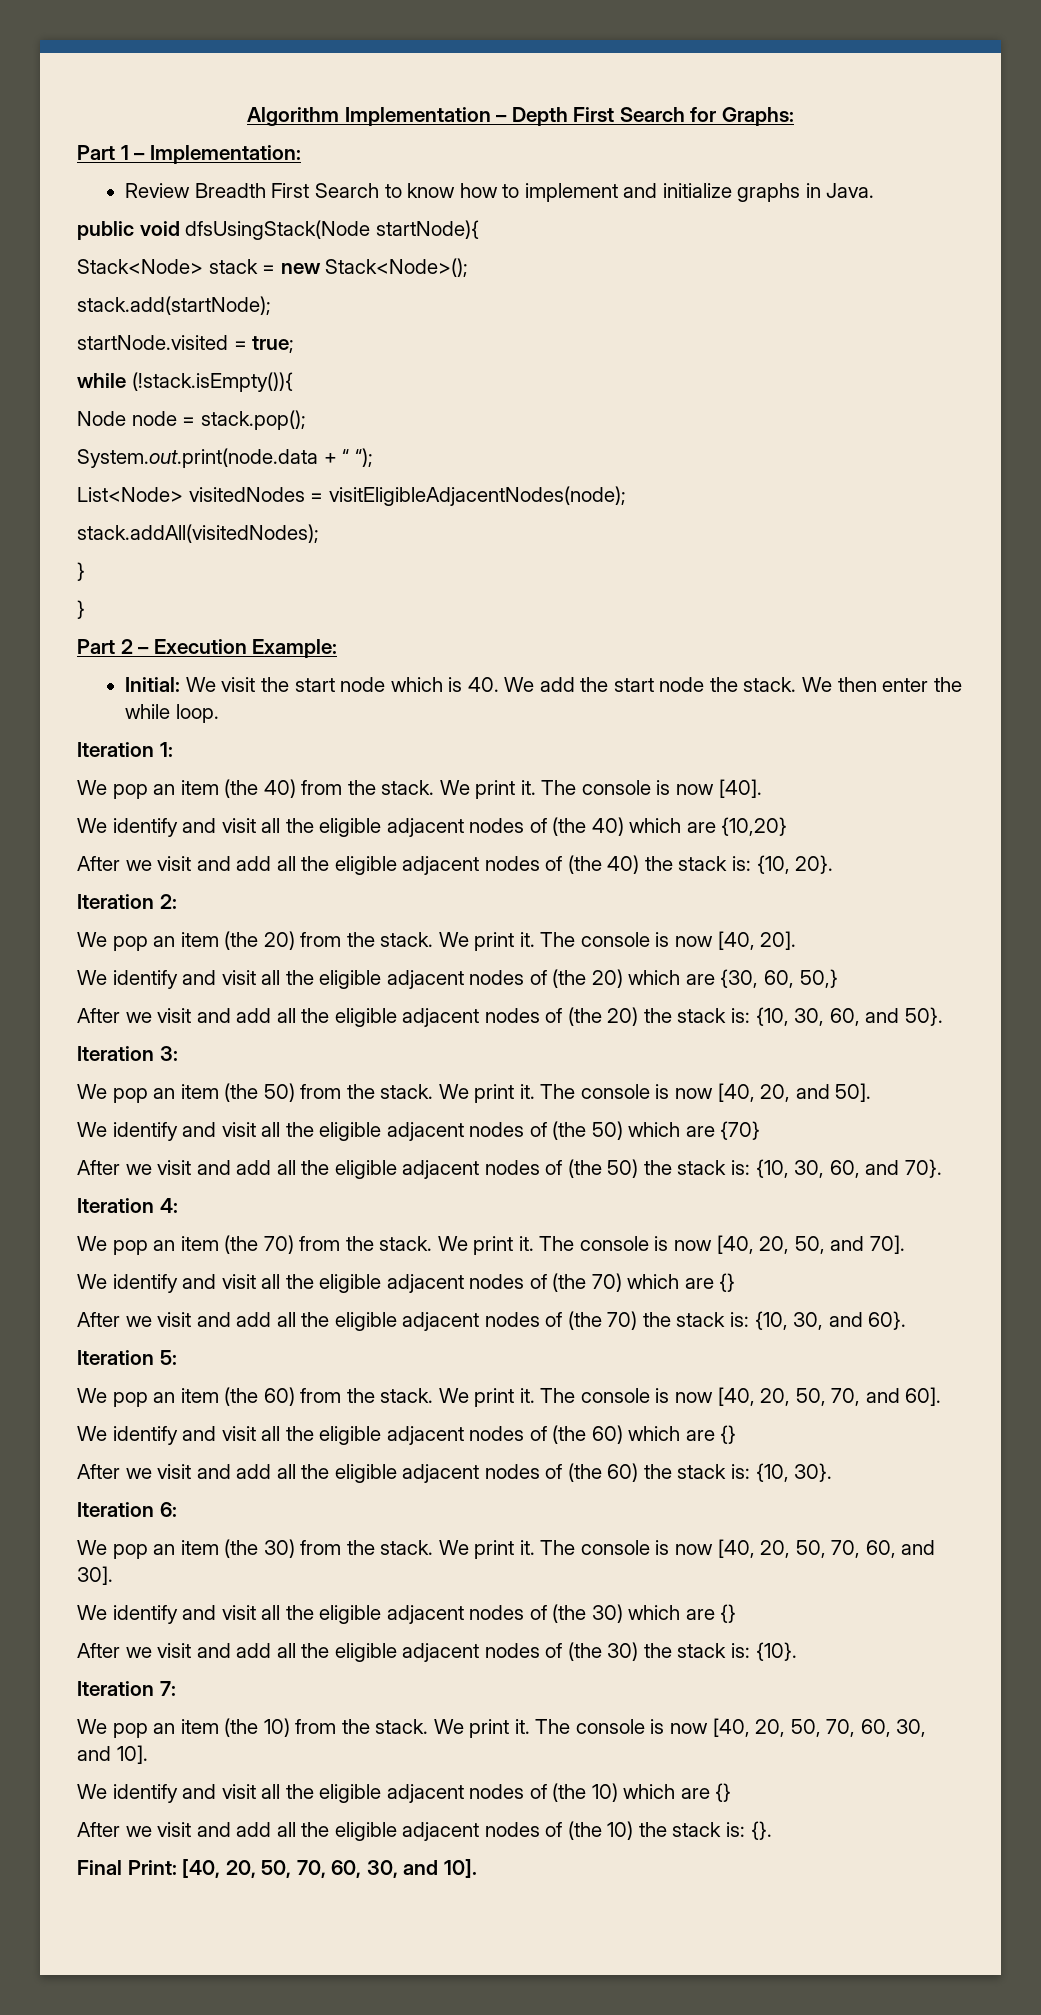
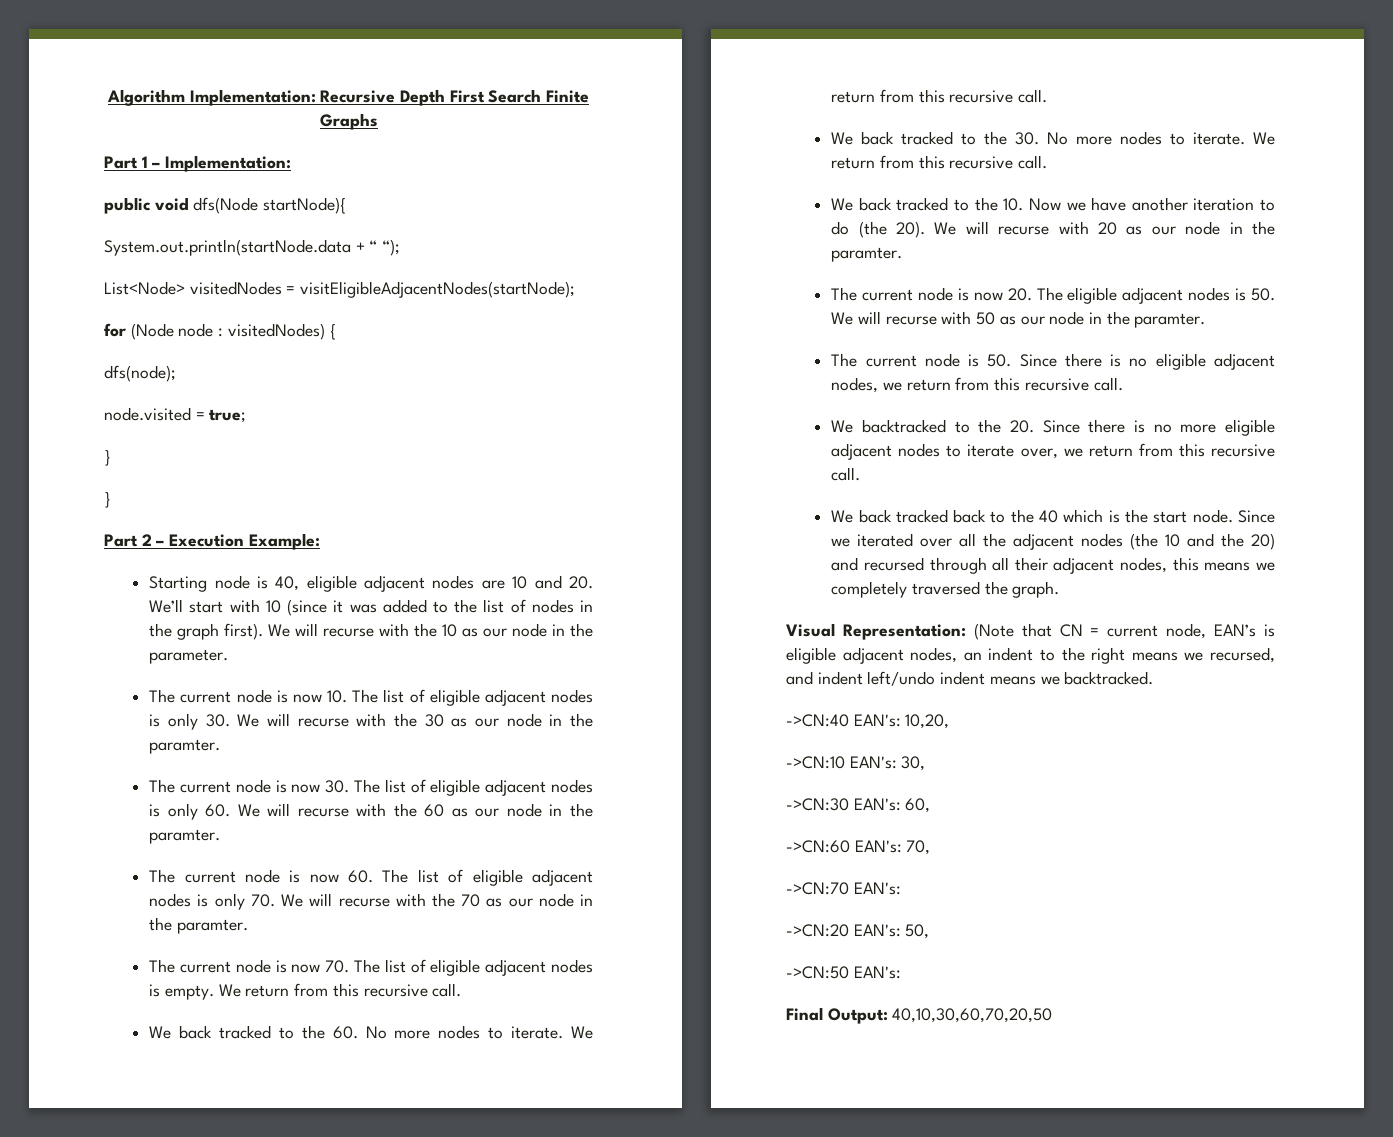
[344,107,508,126] Implementation – -> [189,89,396,106] Implementation: Recursive
[690,107,794,126] for Graphs: -> [546,90,590,103] [319,113,378,130] Finite Graphs
[125,183,875,202] // Review Breadth First Search to know how to implement and initialize graphs in Java. -> (292, 163) none
[185,220,371,240] dfsUsingStack(Node -> [193,197,259,214] dfs(Node
[77,258,469,277] [77,296,271,315] [77,335,295,353] [77,372,293,392] [77,410,306,430] [77,448,318,468] Stack<Node> stack = new Stack<Node>(); // stack.add(startNode); // startNode.visited = true; // while (!stack.isEmpty()){ // Node node = stack.pop(); // System.out.print(node.data -> [104,239,351,256] System.out.println(startNode.data
[328,486,626,506] [77,524,319,543] visitEligibleAdjacentNodes(node); // stack.addAll(visitedNodes); -> [300,281,576,298] [104,323,336,340] [104,365,176,382] [104,407,247,423] visitEligibleAdjacentNodes(startNode); // for (Node node : visitedNodes) { // dfs(node); // node.visited = true;
[125,677,962,692] [125,704,219,723] [77,742,173,757] [77,779,762,799] [77,817,788,837] [77,855,834,875] [77,894,177,909] [77,931,797,951] [77,969,838,989] [77,1007,943,1027] [77,1046,178,1061] [77,1083,872,1103] [77,1121,761,1141] [77,1159,942,1179] [77,1198,178,1213] [77,1235,905,1255] [77,1273,736,1293] [77,1311,907,1331] [77,1350,177,1365] [77,1387,942,1407] [77,1425,737,1445] [77,1463,833,1483] [77,1502,177,1517] [77,1539,936,1559] [77,1566,113,1585] [77,1604,737,1624] [77,1642,797,1662] [77,1681,176,1696] [77,1718,927,1738] [77,1745,148,1764] [77,1783,732,1803] [77,1821,772,1841] [77,1859,477,1878] Initial: We visit the start node which is 40. We add the start node the stack. We then enter the while loop. // Iteration 1: // We pop an item (the 40) from the stack. We print it. The console is now [40]. // We identify and visit all the eligible adjacent nodes of (the 40) which are {10,20} // After we visit and add all the eligible adjacent nodes of (the 40) the stack is: {10, 20}. // Iteration 2: // We pop an item (the 20) from the stack. We print it. The console is now [40, 20]. // We identify and visit all the eligible adjacent nodes of (the 20) which are {30, 60, 50,} // After we visit and add all the eligible adjacent nodes of (the 20) the stack is: {10, 30, 60, and 50}. // Iteration 3: // We pop an item (the 50) from the stack. We print it. The console is now [40, 20, and 50]. // We identify and visit all the eligible adjacent nodes of (the 50) which are {70} // After we visit and add all the eligible adjacent nodes of (the 50) the stack is: {10, 30, 60, and 70}. // Iteration 4: // We pop an item (the 70) from the stack. We print it. The console is now [40, 20, 50, and 70]. // We identify and visit all the eligible adjacent nodes of (the 70) which are {} // After we visit and add all the eligible adjacent nodes of (the 70) the stack is: {10, 30, and 60}. // Iteration 5: // We pop an item (the 60) from the stack. We print it. The console is now [40, 20, 50, 70, and 60]. // We identify and visit all the eligible adjacent nodes of (the 60) which are {} // After we visit and add all the eligible adjacent nodes of (the 60) the stack is: {10, 30}. // Iteration 6: // We pop an item (the 30) from the stack. We print it. The console is now [40, 20, 50, 70, 60, and 30]. // We identify and visit all the eligible adjacent nodes of (the 30) which are {} // After we visit and add all the eligible adjacent nodes of (the 30) the stack is: {10}. // Iteration 7: // We pop an item (the 10) from the stack. We print it. The console is now [40, 20, 50, 70, 60, 30, and 10]. // We identify and visit all the eligible adjacent nodes of (the 10) which are {} // After we visit and add all the eligible adjacent nodes of (the 10) the stack is: {}. // Final Print: [40, 20, 50, 70, 60, 30, and 10]. -> [149,575,593,592] [149,599,594,616] [149,623,594,640] [149,649,229,664] [149,689,593,706] [149,713,594,730] [149,739,221,754] [149,779,593,796] [149,803,593,820] [149,829,221,844] [149,869,593,886] [149,893,594,910] [149,917,248,934] [149,959,593,976] [149,983,462,1000] [149,1025,593,1039] [831,89,1048,103] [831,131,1275,145] [831,155,1048,169] [831,197,1275,211] [831,221,1275,238] [831,247,903,262] [831,287,1275,304] [831,311,1206,328] [831,353,1275,370] [831,377,1123,393] [831,419,1275,436] [831,443,1275,460] [831,467,861,481] [831,509,1275,523] [831,533,1275,550] [831,557,1275,574] [831,581,1060,598] [786,623,1275,640] [786,647,1275,664] [786,671,1154,686] [786,714,950,729] [786,756,926,771] [786,798,931,813] [786,840,931,855] [786,882,901,895] [786,924,930,939] [786,966,901,979] [786,1007,1053,1024] Starting node is 40, eligible adjacent nodes are 10 and 20. We’ll start with 10 (since it was added to the list of nodes in the graph first). We will recurse with the 10 as our node in the parameter. // The current node is now 10. The list of eligible adjacent nodes is only 30. We will recurse with the 30 as our node in the paramter. // The current node is now 30. The list of eligible adjacent nodes is only 60. We will recurse with the 60 as our node in the paramter. // The current node is now 60. The list of eligible adjacent nodes is only 70. We will recurse with the 70 as our node in the paramter. // The current node is now 70. The list of eligible adjacent nodes is empty. We return from this recursive call. // We back tracked to the 60. No more nodes to iterate. We return from this recursive call. // We back tracked to the 30. No more nodes to iterate. We return from this recursive call. // We back tracked to the 10. Now we have another iteration to do (the 20). We will recurse with 20 as our node in the paramter. // The current node is now 20. The eligible adjacent nodes is 50. We will recurse with 50 as our node in the paramter. // The current node is 50. Since there is no eligible adjacent nodes, we return from this recursive call. // We backtracked to the 20. Since there is no more eligible adjacent nodes to iterate over, we return from this recursive call. // We back tracked back to the 40 which is the start node. Since we iterated over all the adjacent nodes (the 10 and the 20) and recursed through all their adjacent nodes, this means we completely traversed the graph. // Visual Representation: (Note that CN = current node, EAN’s is eligible adjacent nodes, an indent to the right means we recursed, and indent left/undo indent means we backtracked. // ->CN:40 EAN's: 10,20, // ->CN:10 EAN's: 30, // ->CN:30 EAN's: 60, // ->CN:60 EAN's: 70, // ->CN:70 EAN's: // ->CN:20 EAN's: 50, // ->CN:50 EAN's: // Final Output: 40,10,30,60,70,20,50

